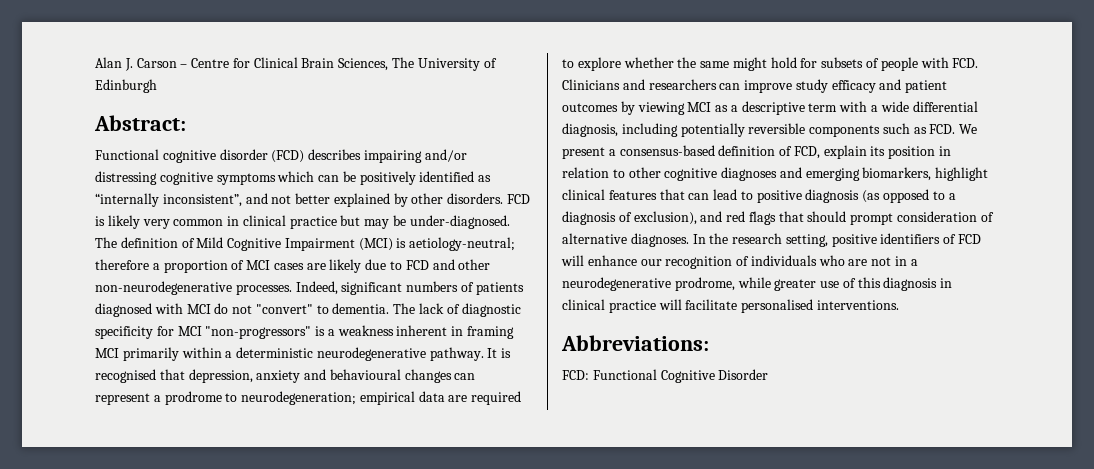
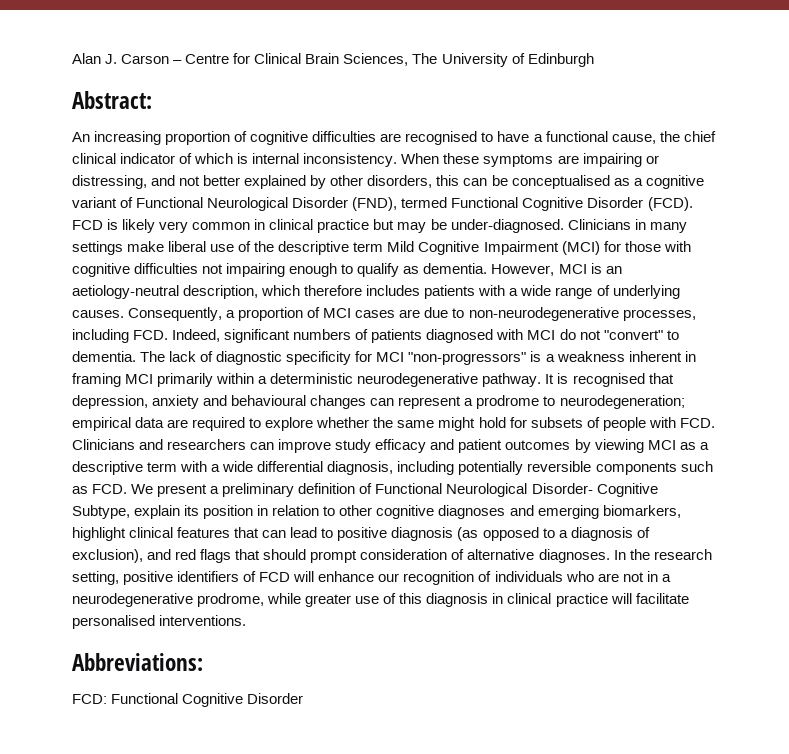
[95,149,467,163] [95,171,492,185] [95,193,242,207] Functional cognitive disorder (FCD) describes impairing and/or distressing cognitive symptoms which can be positively identified as “internally inconsistent”, -> [72,131,716,145] [72,153,659,167] [72,175,147,189] An increasing proportion of cognitive difficulties are recognised to have a functional cause, the chief clinical indicator of which is internal inconsistency. When these symptoms are impairing or distressing,
[447,193,504,204] disorders. -> [367,175,704,189] [72,197,693,211] disorders, this can be conceptualised as a cognitive variant of Functional Neurological Disorder (FND), termed Functional Cognitive Disorder (FCD).
[95,237,516,251] [95,259,149,270] The definition of Mild Cognitive Impairment (MCI) is aetiology-neutral; therefore -> [567,219,687,233] [72,241,691,255] [72,263,622,277] [72,285,680,299] [72,307,223,321] Clinicians in many settings make liberal use of the descriptive term Mild Cognitive Impairment (MCI) for those with cognitive difficulties not impairing enough to qualify as dementia. However, MCI is an aetiology-neutral description, which therefore includes patients with a wide range of underlying causes. Consequently,
[329,259,362,273] likely -> (421, 313) none
[405,259,491,270] [95,281,292,295] FCD and other non-neurodegenerative processes. -> [468,307,696,321] [72,329,169,343] non-neurodegenerative processes, including FCD.
[619,145,820,159] consensus-based definition of FCD, -> [222,483,658,497] [72,505,130,519] preliminary definition of Functional Neurological Disorder- Cognitive Subtype,

